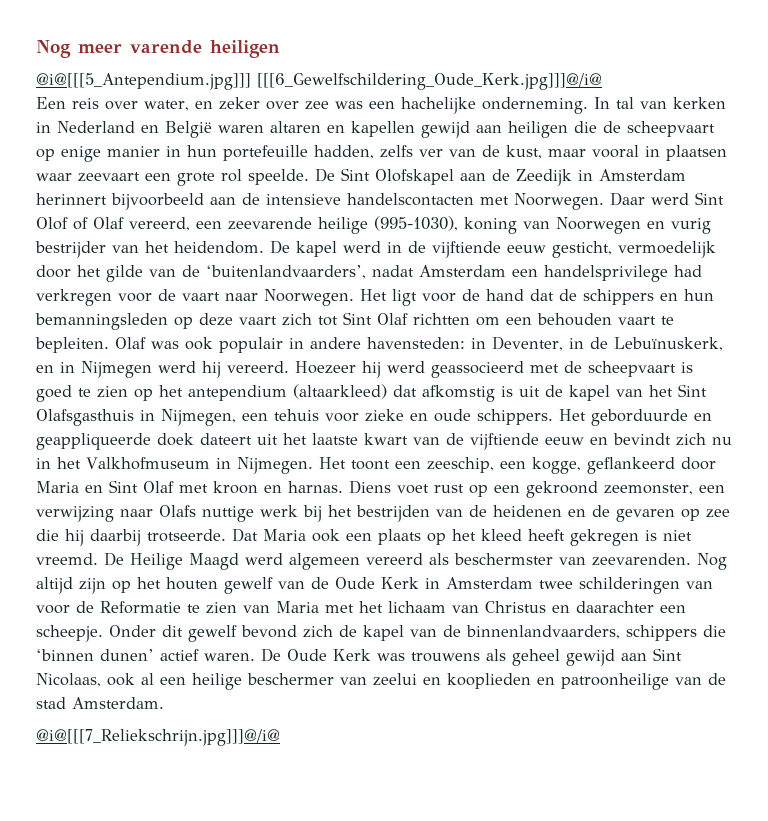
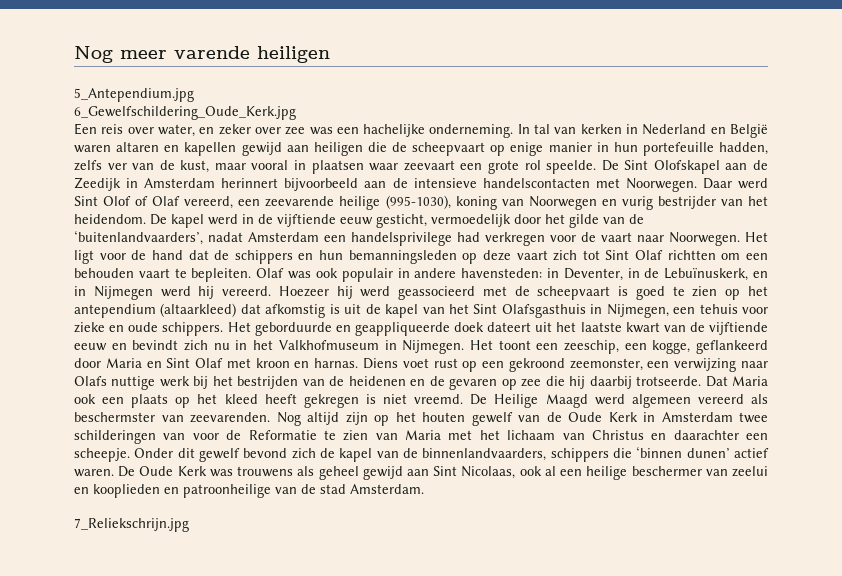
[36,73,602,90] @i@[[[5_Antependium.jpg]]] [[[6_Gewelfschildering_Oude_Kerk.jpg]]]@/i@ -> [74,88,194,102] [74,106,296,120] 5_Antependium.jpg // 6_Gewelfschildering_Oude_Kerk.jpg
[36,729,280,746] @i@[[[7_Reliekschrijn.jpg]]]@/i@ -> [74,518,189,532] 7_Reliekschrijn.jpg

